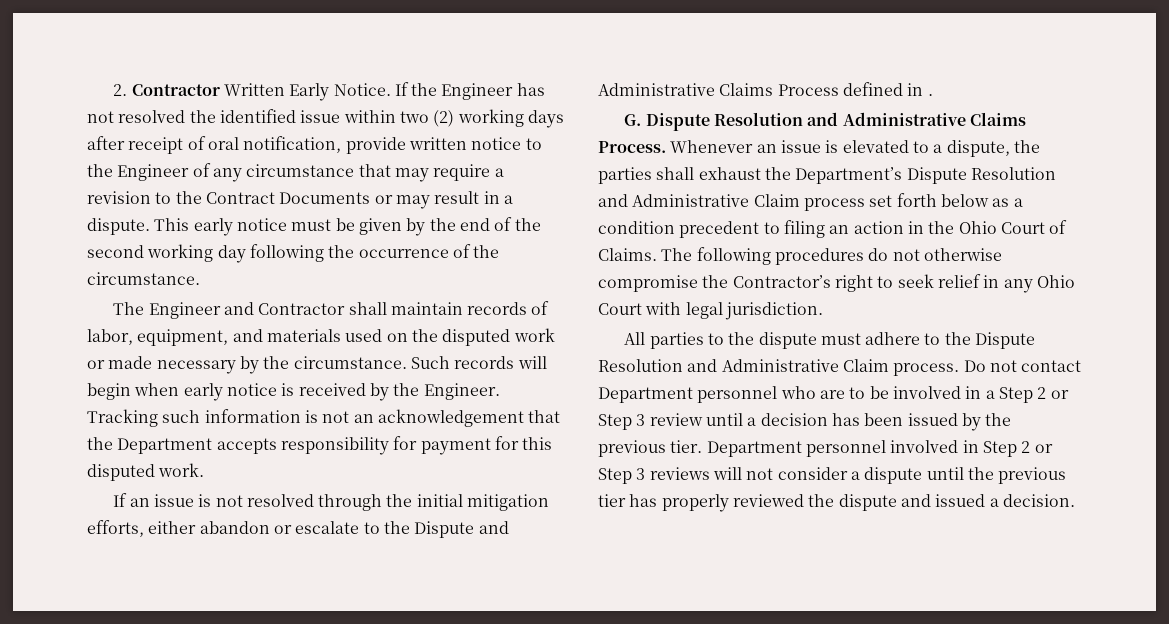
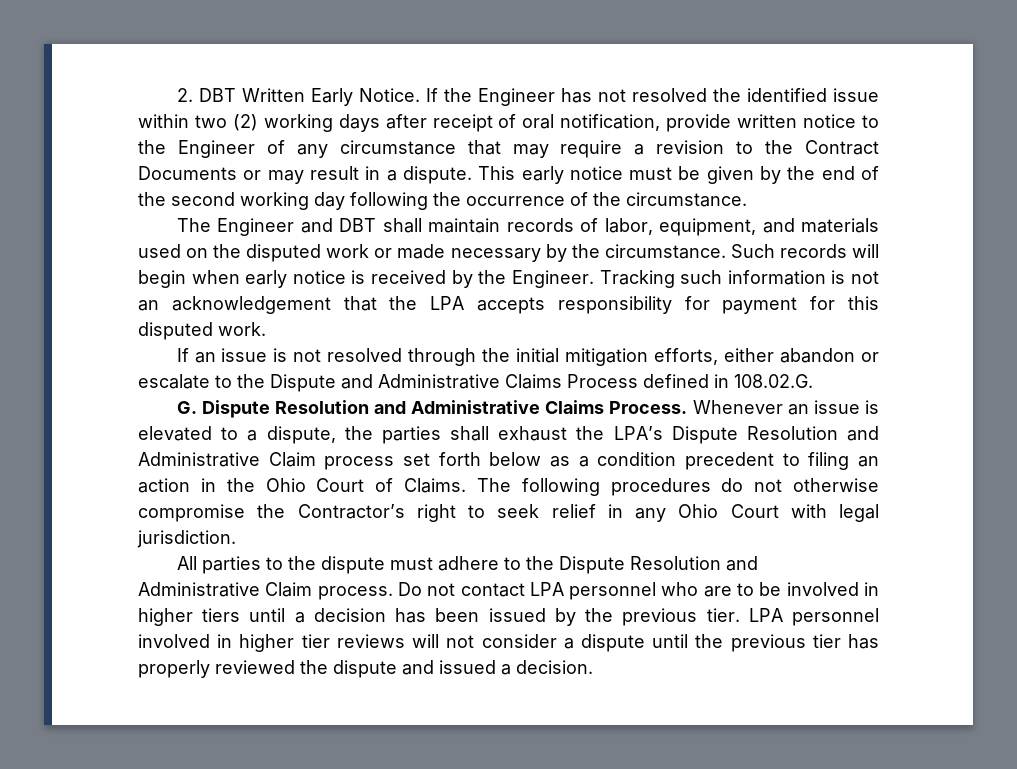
[131,84,220,96] Contractor -> [198,88,236,102] DBT
[258,303,346,315] Contractor -> [339,218,377,232] DBT
[117,438,213,454] Department -> [430,296,465,310] LPA
[927,94,933,96] . -> [734,374,813,388] 108.02.G.
[795,167,903,184] Department’s -> [613,426,663,440] LPA’s
[598,387,693,403] Department -> [529,582,564,596] LPA
[985,387,1069,403] [598,413,703,430] a Step 2 or Step 3 review -> [138,608,241,626] higher tiers
[706,441,802,457] Department -> [748,608,783,622] LPA
[982,441,1053,457] [598,468,646,484] Step 2 or Step 3 -> [239,634,330,652] higher tier

